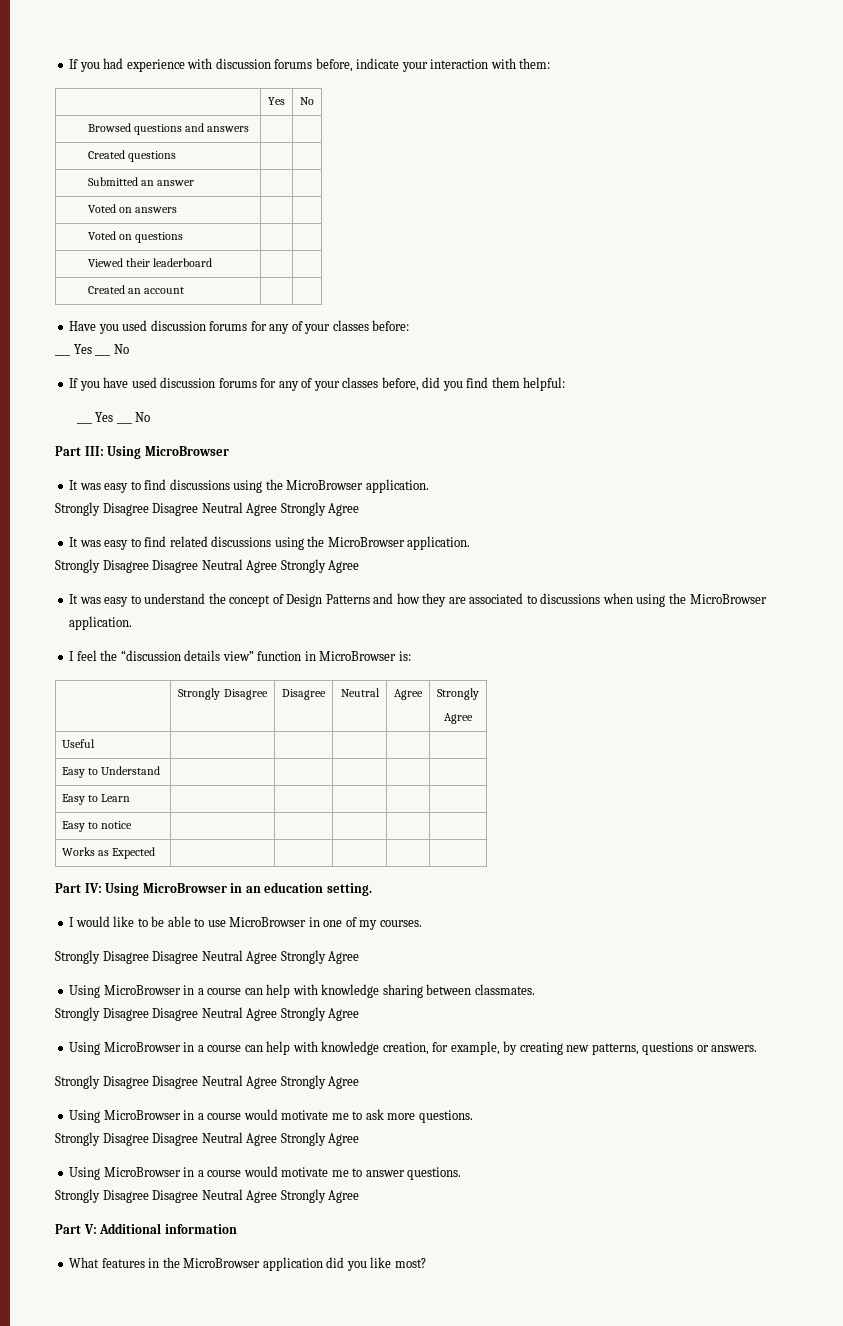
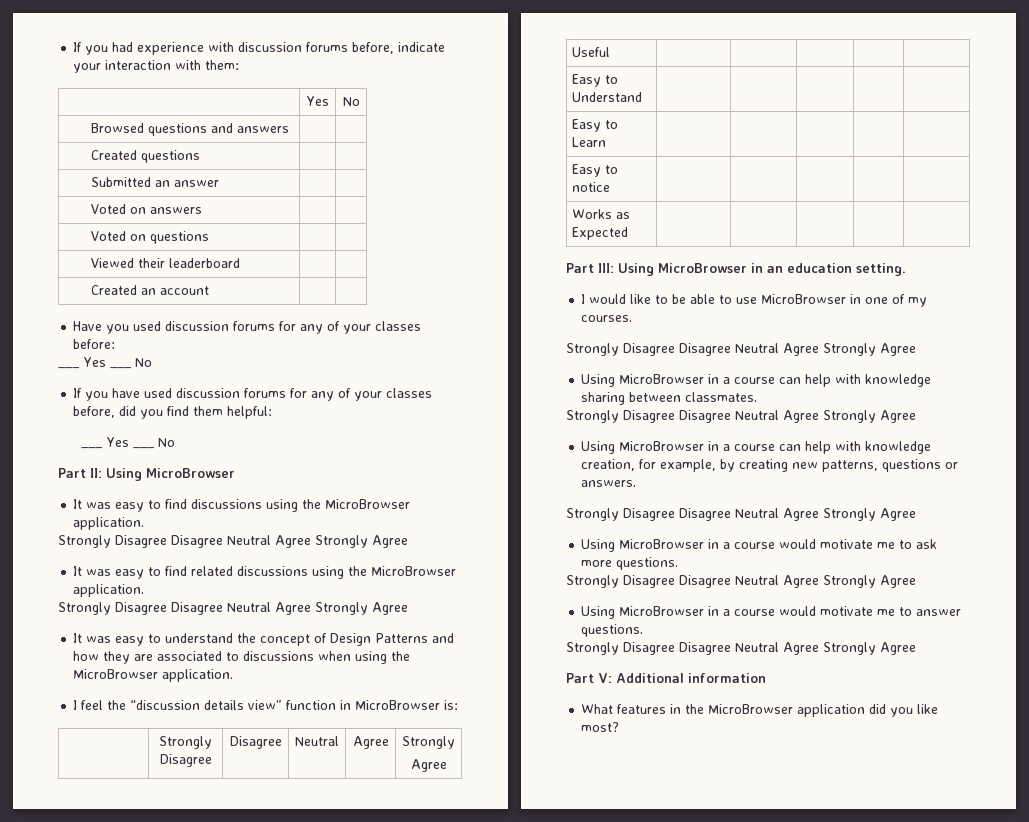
[84,446,104,456] III: -> [90,468,102,478] II:
[84,883,102,893] IV: -> [598,263,614,273] III:

